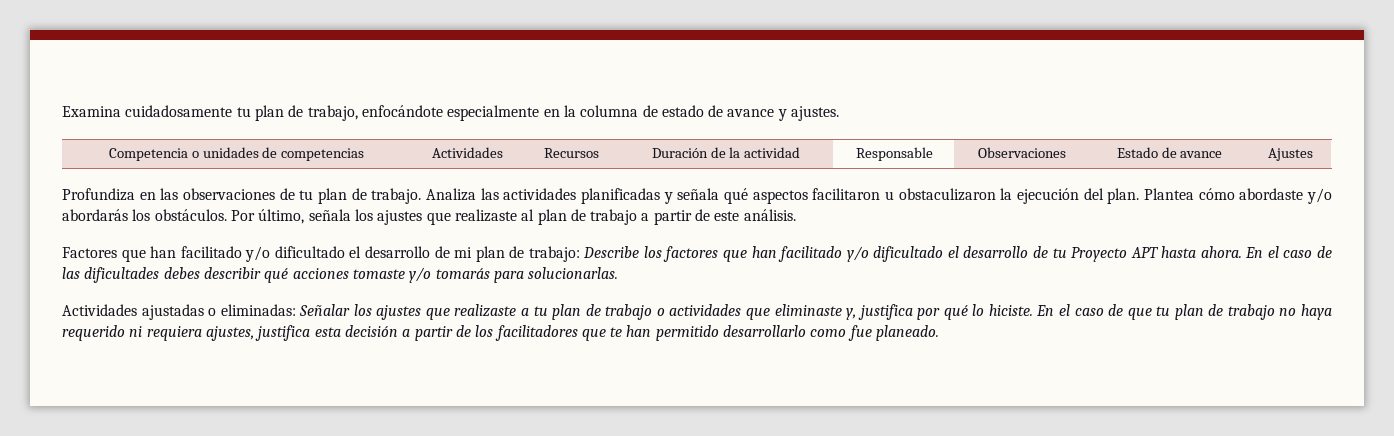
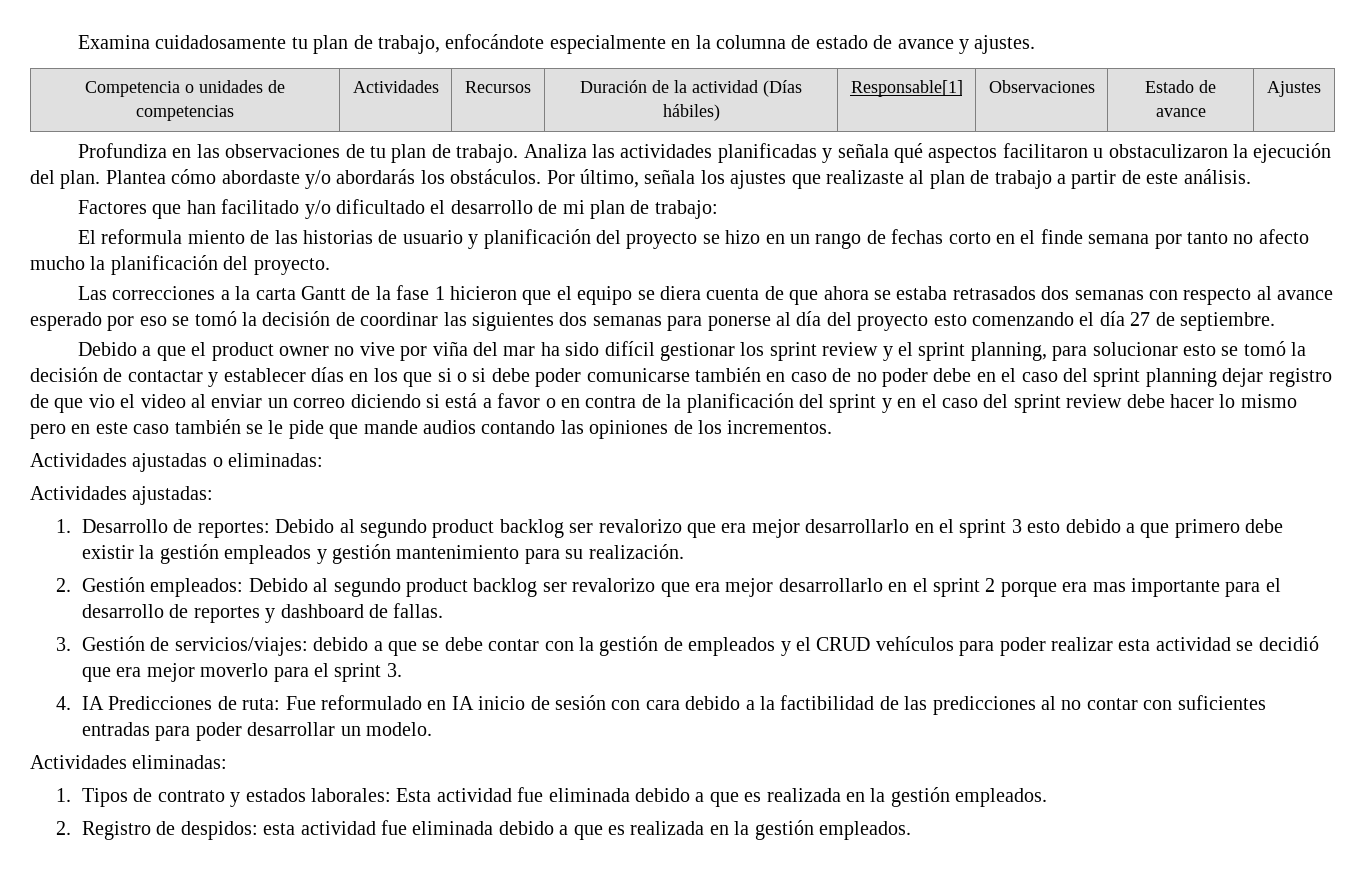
[855,147,933,161] | Responsable -> [763,80,802,97] [662,104,720,121] [850,80,963,97] (Días hábiles) | Responsable[1]
[583,246,1332,262] [62,267,619,283] [62,304,1332,320] [62,325,940,341] Describe los factores que han facilitado y/o dificultado el desarrollo de tu Proyecto APT hasta ahora. En el caso de las dificultades debes describir qué acciones tomaste y/o tomarás para solucionarlas. // Actividades ajustadas o eliminadas: Señalar los ajustes que realizaste a tu plan de trabajo o actividades que eliminaste y, justifica por qué lo hiciste. En el caso de que tu plan de trabajo no haya requerido ni requiera ajustes, justifica esta decisión a partir de los facilitadores que te han permitido desarrollarlo como fue planeado. -> [77,229,1309,249] [30,255,330,275] [77,285,1334,305] [30,311,1276,331] [77,341,1307,361] [30,367,1332,387] [30,393,1297,413] [30,419,833,439] [30,453,324,472] [30,486,214,505] [56,519,1284,538] [82,544,684,564] [56,577,1281,597] [82,603,444,623] [56,636,1319,656] [82,663,402,682] [56,695,1266,715] [82,722,433,741] [30,755,228,769] [56,787,1048,807] [56,820,912,840] // El reformula miento de las historias de usuario y planificación del proyecto se hizo en un rango de fechas corto en el finde semana por tanto no afecto mucho la planificación del proyecto. // Las correcciones a la carta Gantt de la fase 1 hicieron que el equipo se diera cuenta de que ahora se estaba retrasados dos semanas con respecto al avance esperado por eso se tomó la decisión de coordinar las siguientes dos semanas para ponerse al día del proyecto esto comenzando el día 27 de septiembre. // Debido a que el product owner no vive por viña del mar ha sido difícil gestionar los sprint review y el sprint planning, para solucionar esto se tomó la decisión de contactar y establecer días en los que si o si debe poder comunicarse también en caso de no poder debe en el caso del sprint planning dejar registro de que vio el video al enviar un correo diciendo si está a favor o en contra de la planificación del sprint y en el caso del sprint review debe hacer lo mismo pero en este caso también se le pide que mande audios contando las opiniones de los incrementos. // Actividades ajustadas o eliminadas: // Actividades ajustadas: // 1. Desarrollo de reportes: Debido al segundo product backlog ser revalorizo que era mejor desarrollarlo en el sprint 3 esto debido a que primero debe existir la gestión empleados y gestión mantenimiento para su realización. // 2. Gestión empleados: Debido al segundo product backlog ser revalorizo que era mejor desarrollarlo en el sprint 2 porque era mas importante para el desarrollo de reportes y dashboard de fallas. // 3. Gestión de servicios/viajes: debido a que se debe contar con la gestión de empleados y el CRUD vehículos para poder realizar esta actividad se decidió que era mejor moverlo para el sprint 3. // 4. IA Predicciones de ruta: Fue reformulado en IA inicio de sesión con cara debido a la factibilidad de las predicciones al no contar con suficientes entradas para poder desarrollar un modelo. // Actividades eliminadas: // 1. Tipos de contrato y estados laborales: Esta actividad fue eliminada debido a que es realizada en la gestión empleados. // 2. Registro de despidos: esta actividad fue eliminada debido a que es realizada en la gestión empleados.

